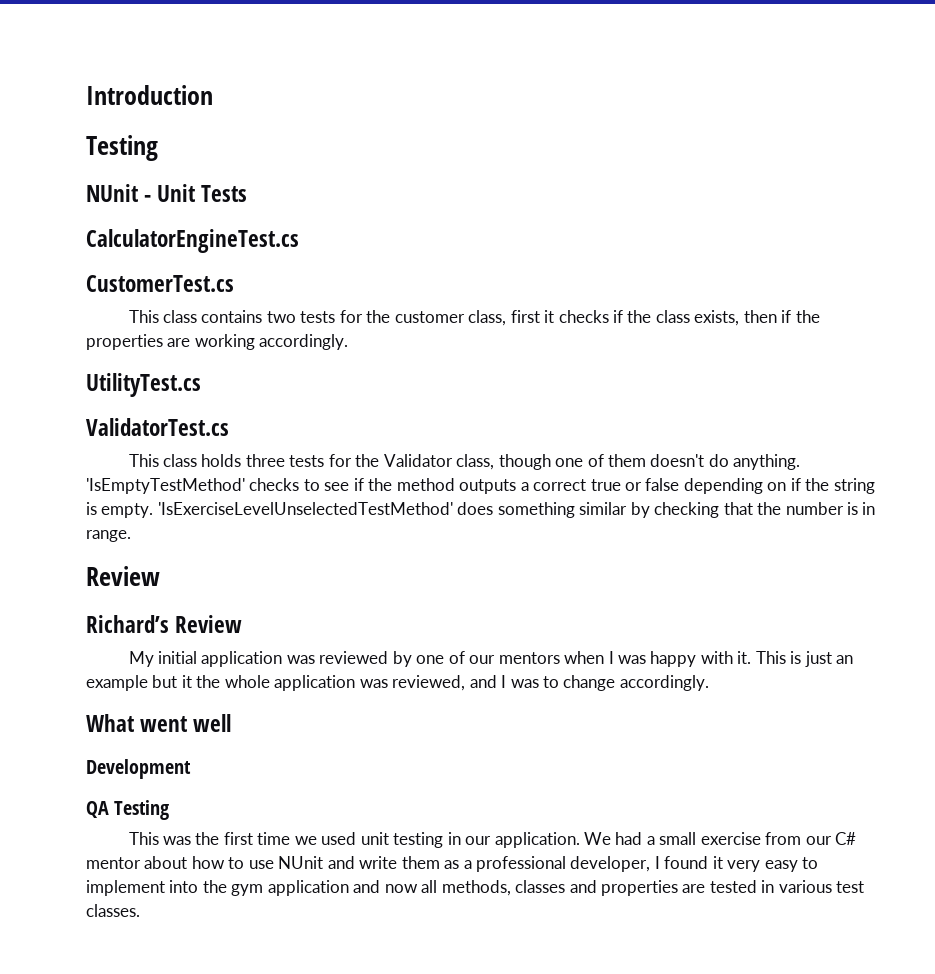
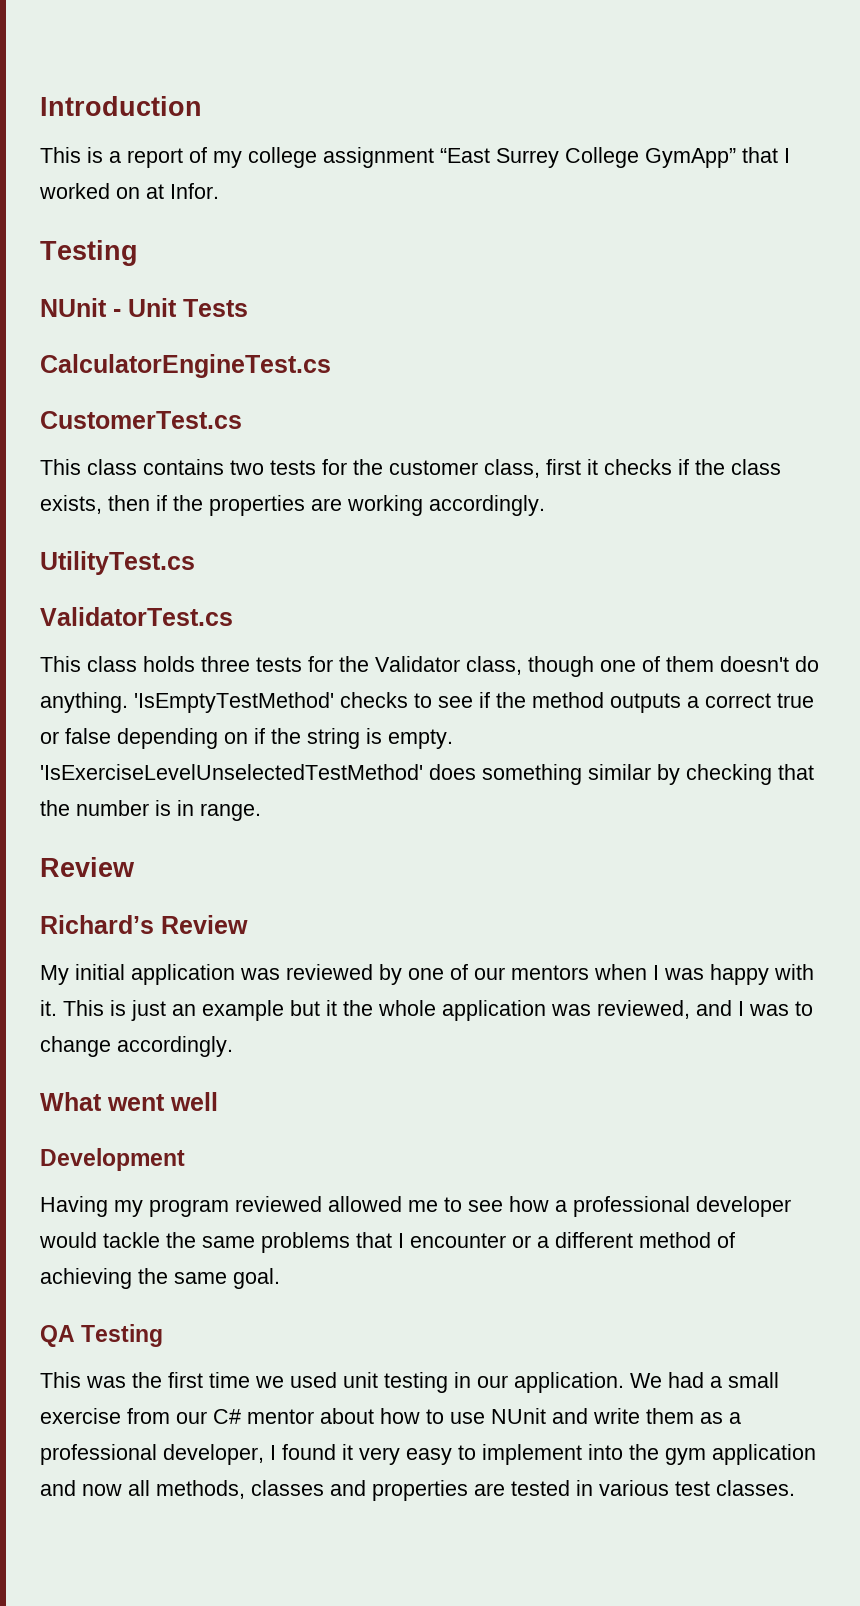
(213, 95) none -> [40,147,790,168] [39,183,219,199] // This is a report of my college assignment “East Surrey College GymApp” that I worked on at Infor.
(191, 769) none -> [40,1196,791,1217] [39,1232,735,1253] [40,1268,280,1289] // Having my program reviewed allowed me to see how a professional developer would tackle the same problems that I encounter or a different method of achieving the same goal.

